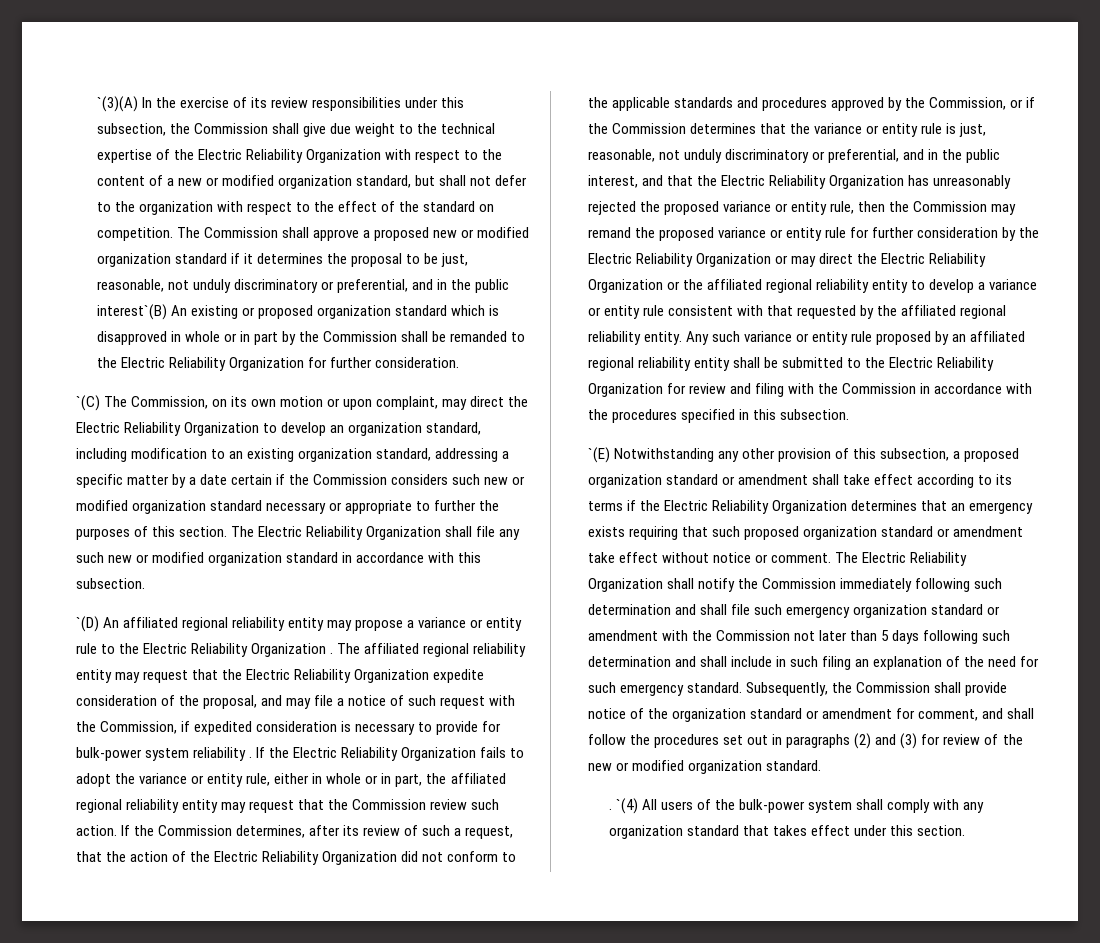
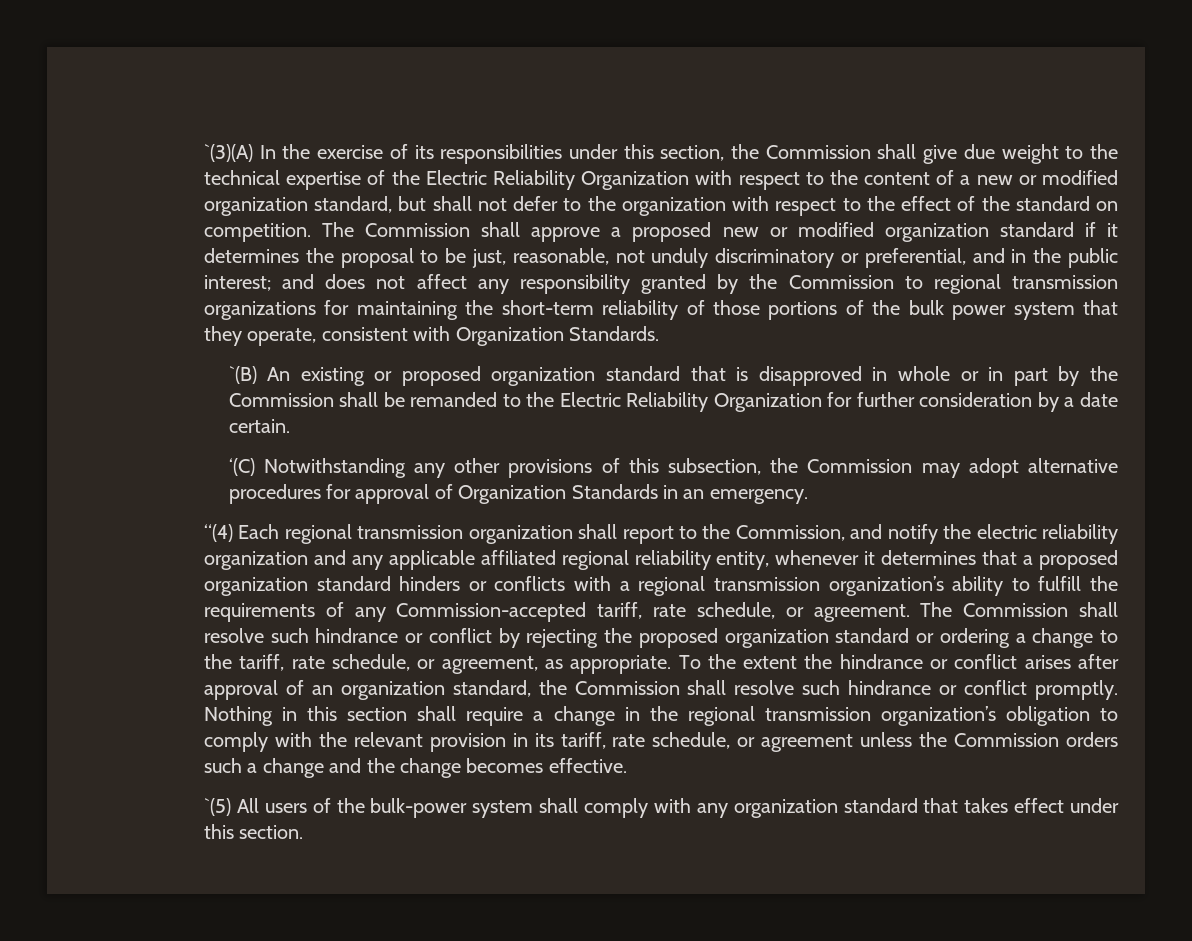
[270,97,308,108] review -> (434, 152) none
[96,123,166,136] subsection, -> [660,145,725,161] section,
[96,304,167,320] interest`(B) -> [204,274,1118,294] [204,300,1119,320] [204,326,660,346] [228,366,257,384] interest; and does not affect any responsibility granted by the Commission to regional transmission organizations for maintaining the short-term reliability of those portions of the bulk power system that they operate, consistent with Organization Standards. // `(B)
[451,305,486,316] which -> [690,366,726,381] that
[374,357,459,368] [75,395,529,411] [75,422,482,436] [75,448,510,462] [75,474,526,488] [75,500,500,514] [75,526,521,540] [75,552,482,566] [75,578,145,589] [75,616,523,632] [75,643,527,657] [75,669,485,683] [75,695,516,709] [75,721,502,735] [75,747,525,761] [75,773,506,787] [75,799,500,813] [75,825,514,839] [75,851,517,865] [587,97,1036,111] [587,123,987,137] [587,149,1001,163] [587,175,1012,189] [587,201,1017,215] [587,227,1040,241] [587,253,987,267] [587,279,1038,293] [587,305,1007,319] [587,331,1026,345] [587,357,995,371] [587,383,1033,397] [587,409,850,423] [587,447,1020,463] [587,474,1013,488] [587,500,1034,514] [587,526,1024,540] [587,552,968,566] [587,578,1003,592] [587,604,1001,618] [587,630,1011,644] [587,656,1040,670] [587,682,1008,696] [587,708,1035,722] [587,733,1023,749] [587,760,822,774] [608,798,638,814] consideration. // `(C) The Commission, on its own motion or upon complaint, may direct the Electric Reliability Organization to develop an organization standard, including modification to an existing organization standard, addressing a specific matter by a date certain if the Commission considers such new or modified organization standard necessary or appropriate to further the purposes of this section. The Electric Reliability Organization shall file any such new or modified organization standard in accordance with this subsection. // `(D) An affiliated regional reliability entity may propose a variance or entity rule to the Electric Reliability Organization . The affiliated regional reliability entity may request that the Electric Reliability Organization expedite consideration of the proposal, and may file a notice of such request with the Commission, if expedited consideration is necessary to provide for bulk-power system reliability . If the Electric Reliability Organization fails to adopt the variance or entity rule, either in whole or in part, the affiliated regional reliability entity may request that the Commission review such action. If the Commission determines, after its review of such a request, that the action of the Electric Reliability Organization did not conform to the applicable standards and procedures approved by the Commission, or if the Commission determines that the variance or entity rule is just, reasonable, not unduly discriminatory or preferential, and in the public interest, and that the Electric Reliability Organization has unreasonably rejected the proposed variance or entity rule, then the Commission may remand the proposed variance or entity rule for further consideration by the Electric Reliability Organization or may direct the Electric Reliability Organization or the affiliated regional reliability entity to develop a variance or entity rule consistent with that requested by the affiliated regional reliability entity. Any such variance or entity rule proposed by an affiliated regional reliability entity shall be submitted to the Electric Reliability Organization for review and filing with the Commission in accordance with the procedures specified in this subsection. // `(E) Notwithstanding any other provision of this subsection, a proposed organization standard or amendment shall take effect according to its terms if the Electric Reliability Organization determines that an emergency exists requiring that such proposed organization standard or amendment take effect without notice or comment. The Electric Reliability Organization shall notify the Commission immediately following such determination and shall file such emergency organization standard or amendment with the Commission not later than 5 days following such determination and shall include in such filing an explanation of the need for such emergency standard. Subsequently, the Commission shall provide notice of the organization standard or amendment for comment, and shall follow the procedures set out in paragraphs (2) and (3) for review of the new or modified organization standard. // . `(4) -> [919,392,1118,412] [228,419,290,433] [228,458,1118,478] [228,484,808,504] [204,524,1119,544] [204,550,1118,570] [204,576,1118,596] [204,602,1119,622] [204,628,1118,648] [204,654,1119,674] [204,680,1118,700] [204,706,1118,726] [204,732,1118,752] [204,758,627,778] [204,798,232,816] consideration by a date certain. // ‘(C) Notwithstanding any other provisions of this subsection, the Commission may adopt alternative procedures for approval of Organization Standards in an emergency. // “(4) Each regional transmission organization shall report to the Commission, and notify the electric reliability organization and any applicable affiliated regional reliability entity, whenever it determines that a proposed organization standard hinders or conflicts with a regional transmission organization’s ability to fulfill the requirements of any Commission-accepted tariff, rate schedule, or agreement. The Commission shall resolve such hindrance or conflict by rejecting the proposed organization standard or ordering a change to the tariff, rate schedule, or agreement, as appropriate. To the extent the hindrance or conflict arises after approval of an organization standard, the Commission shall resolve such hindrance or conflict promptly. Nothing in this section shall require a change in the regional transmission organization’s obligation to comply with the relevant provision in its tariff, rate schedule, or agreement unless the Commission orders such a change and the change becomes effective. // `(5)

